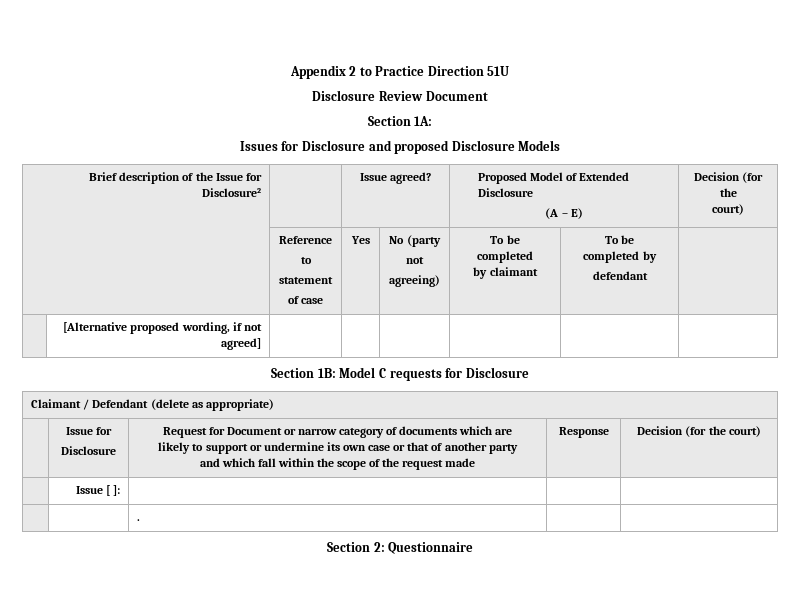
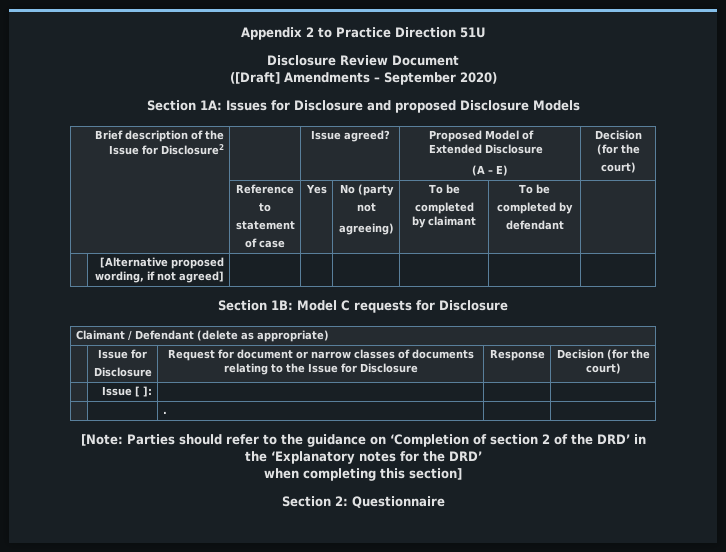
(488, 96) none -> [229,72,497,85] // ([Draft] Amendments – September 2020)
(433, 121) // -> (222, 105) none
[226,427,282,435] Document -> [236,349,293,359] document
[339,428,385,438] category -> [353,349,395,359] classes
[459,426,513,435] [158,442,518,454] [199,458,476,470] which are // likely to support or undermine its own case or that of another party // and which fall within the scope of the request made -> [223,363,418,375] relating to the Issue for Disclosure
(141, 520) none -> [80,434,646,447] [244,451,482,464] [264,468,462,481] // [Note: Parties should refer to the guidance on ‘Completion of section 2 of the DRD’ in the ‘Explanatory notes for the DRD’ // when completing this section]

